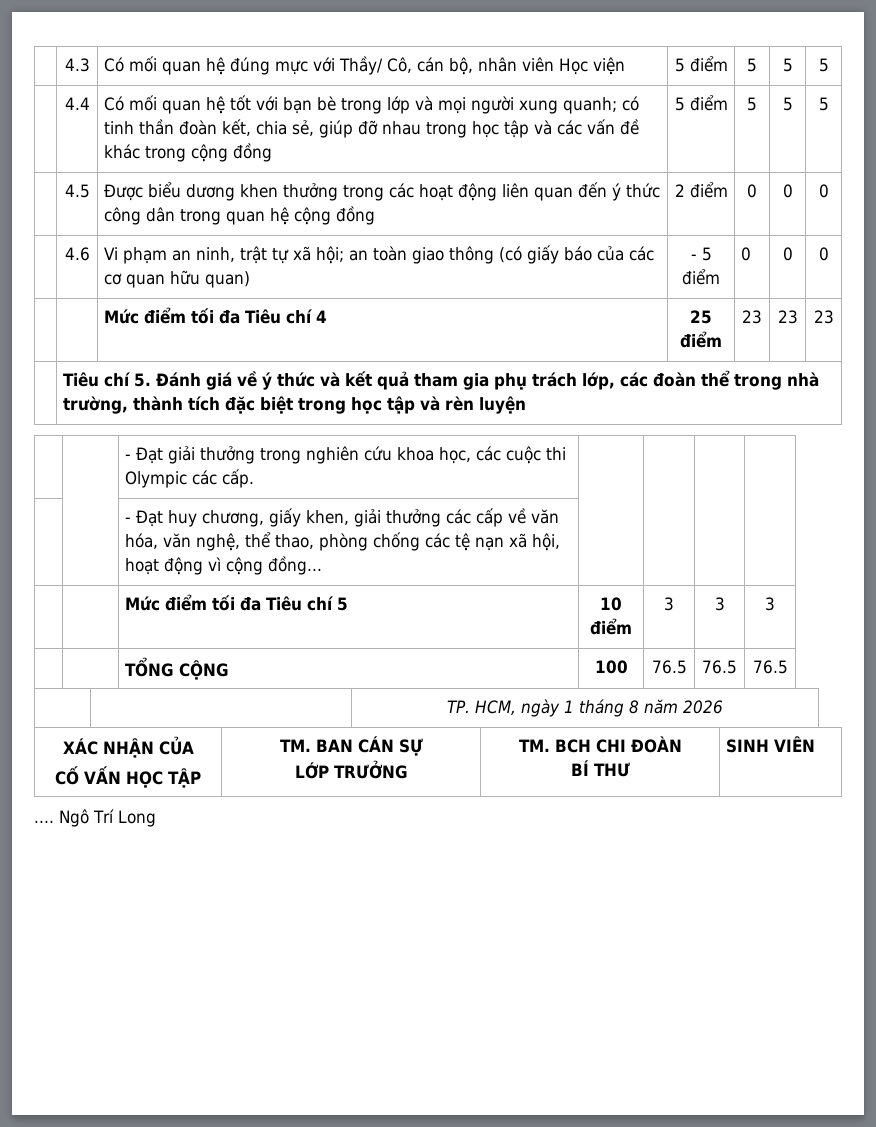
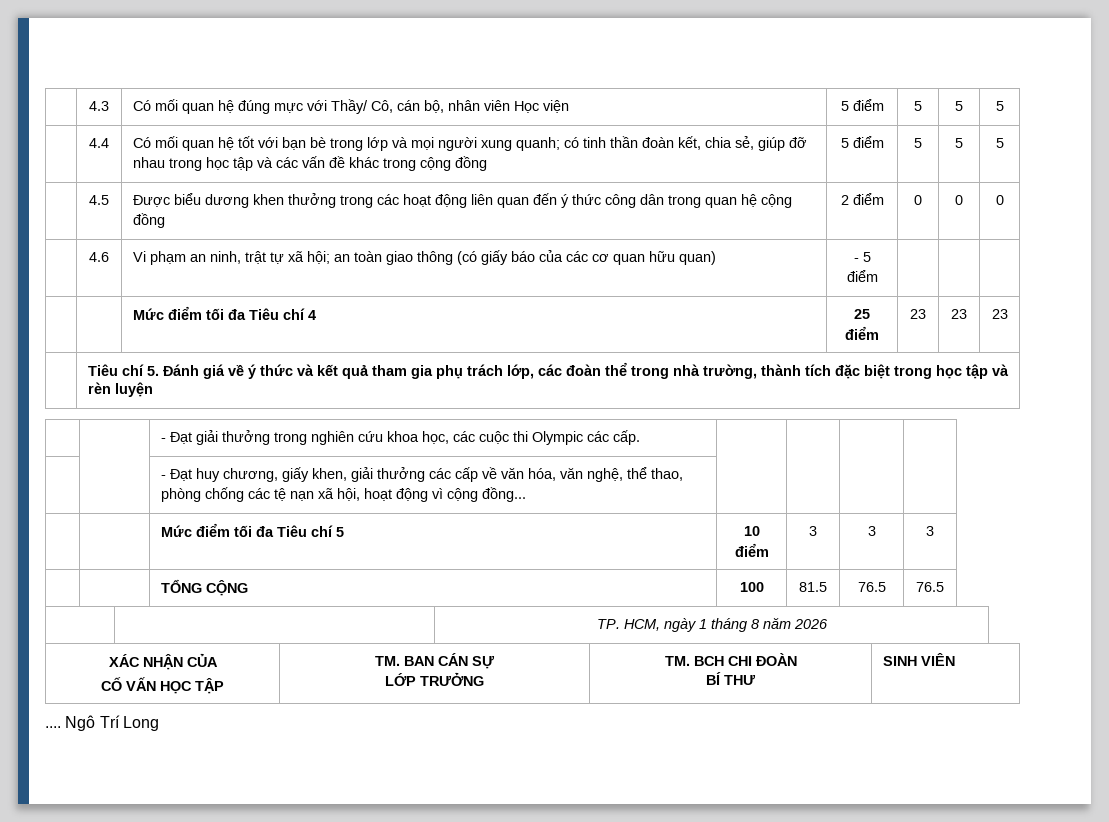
[741,247,752,261] [782,247,793,261] [818,247,829,261] 0 | 0 | 0 -> (878, 276) | |
[651,660,687,674] 76.5 -> [799,582,827,592] 81.5

